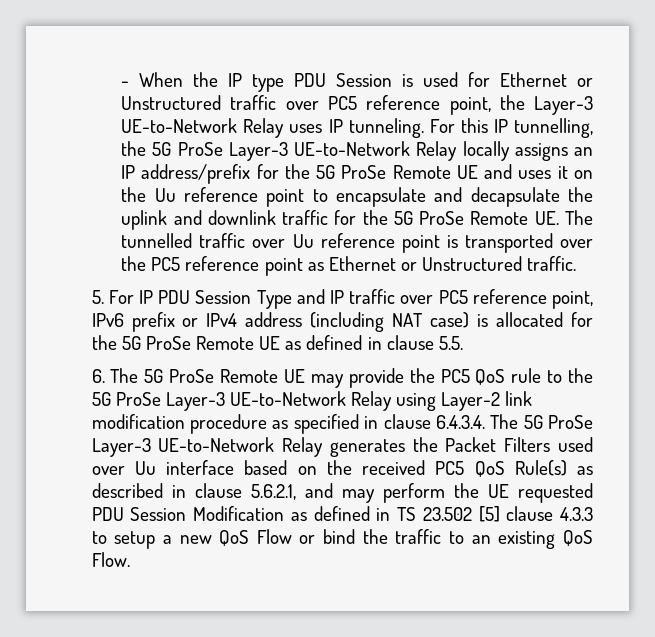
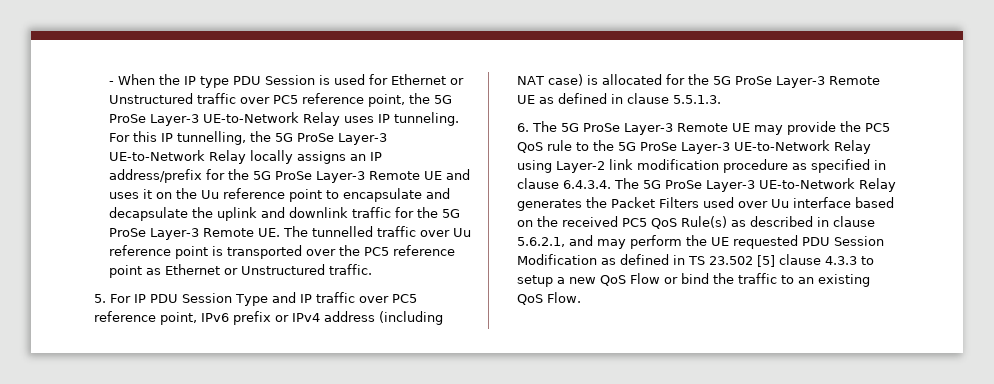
(525, 102) none -> [433,95,452,104] [108,114,146,123] 5G ProSe
(387, 172) none -> [315,171,365,183] Layer-3
(465, 218) none -> [149,228,199,240] Layer-3
(191, 343) none -> [775,76,825,88] Layer-3
[438,336,463,350] 5.5. -> [672,95,721,104] 5.5.1.3.
(215, 376) none -> [623,123,673,135] Layer-3

